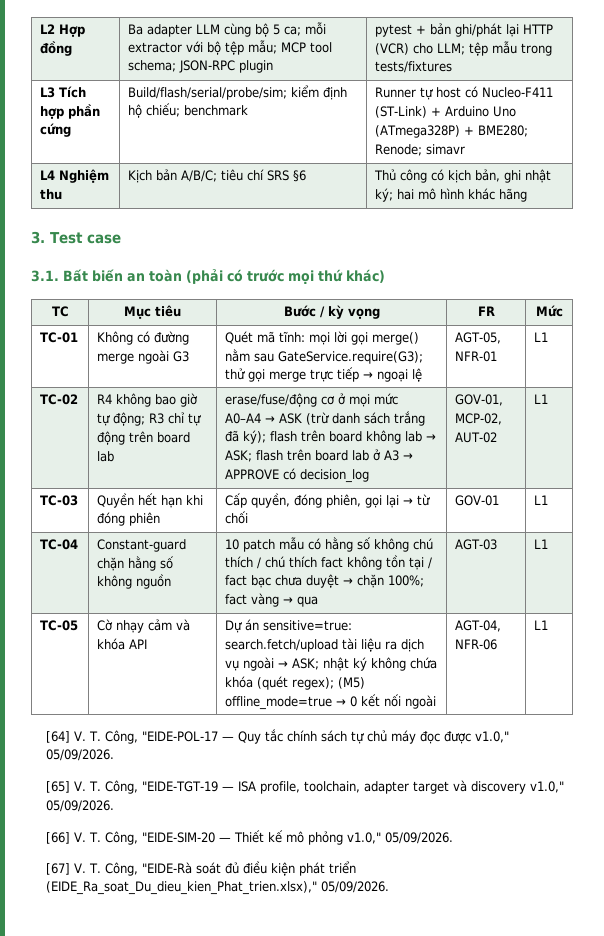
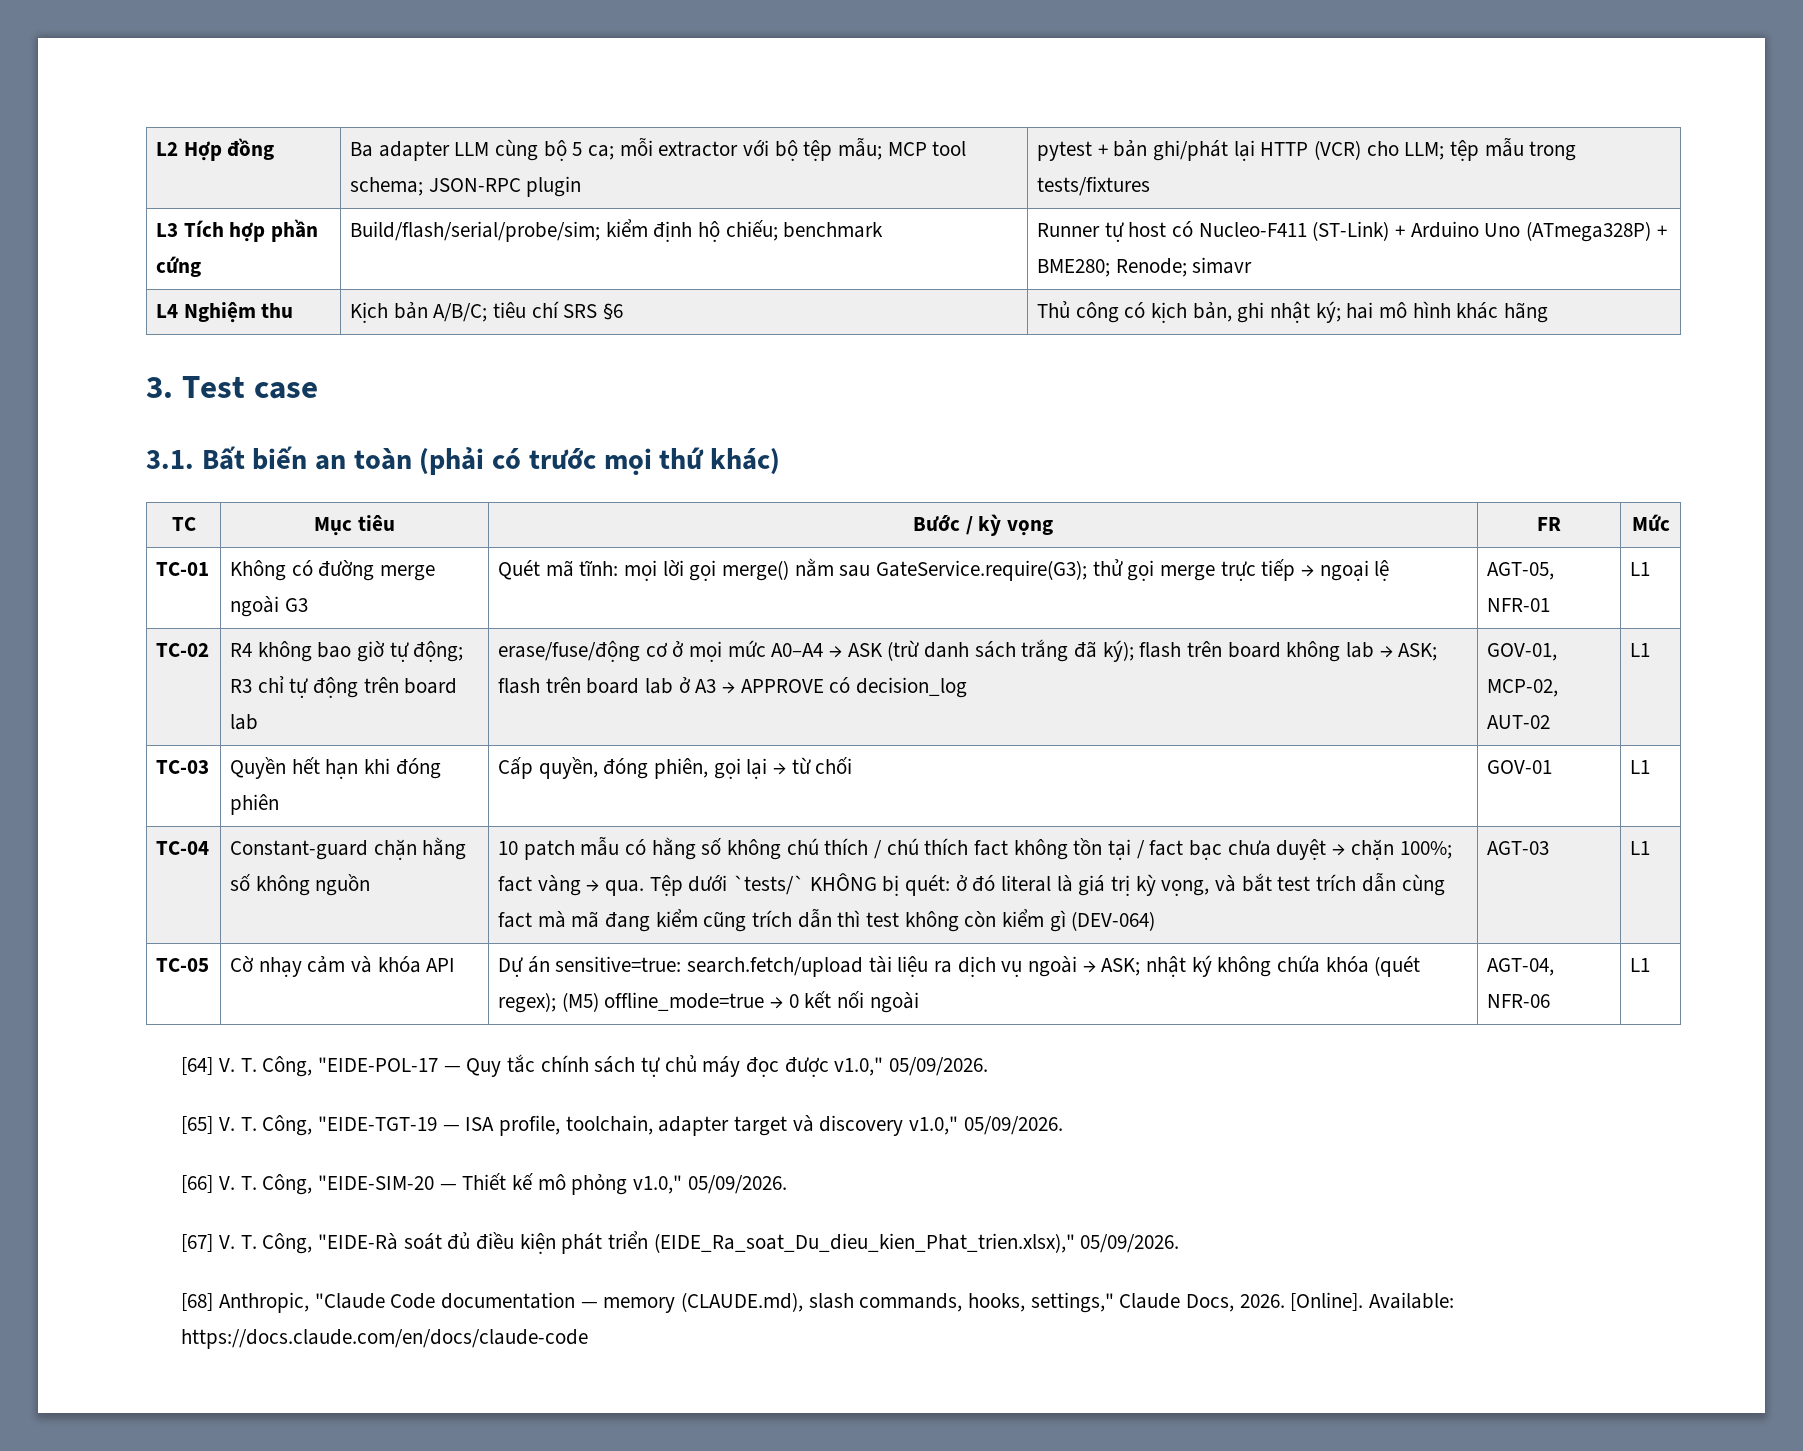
[297,596,319,607] qua -> [605,873,1445,896] [498,909,1156,932] qua. Tệp dưới `tests/` KHÔNG bị quét: ở đó literal là giá trị kỳ vọng, và bắt test trích dẫn cùng fact mà mã đang kiểm cũng trích dẫn thì test không còn kiểm gì (DEV-064)
(389, 887) none -> [181,1292,1454,1313] [181,1329,589,1349] // [68] Anthropic, "Claude Code documentation — memory (CLAUDE.md), slash commands, hooks, settings," Claude Docs, 2026. [Online]. Available: https://docs.claude.com/en/docs/claude-code

